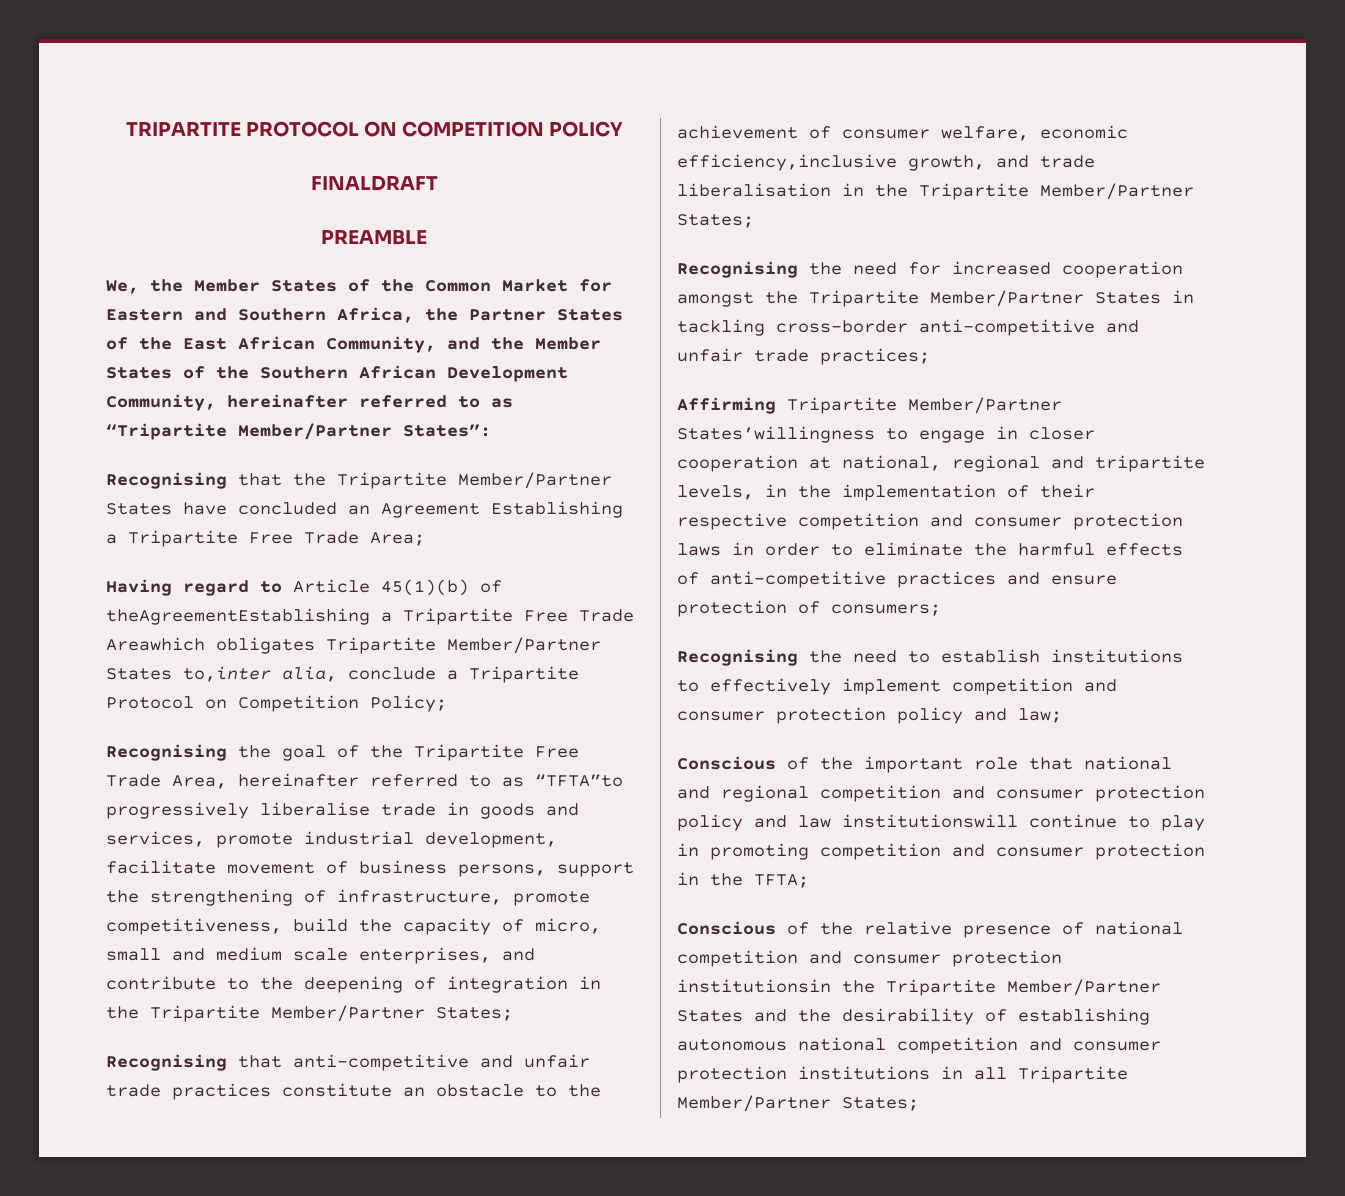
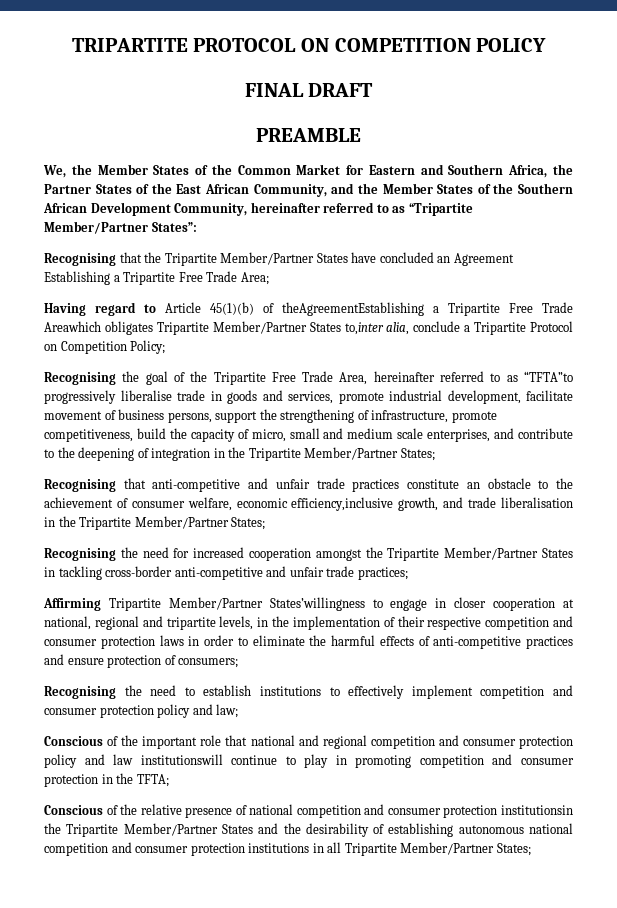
[310,176,438,191] FINALDRAFT -> [244,83,374,97] FINAL DRAFT

